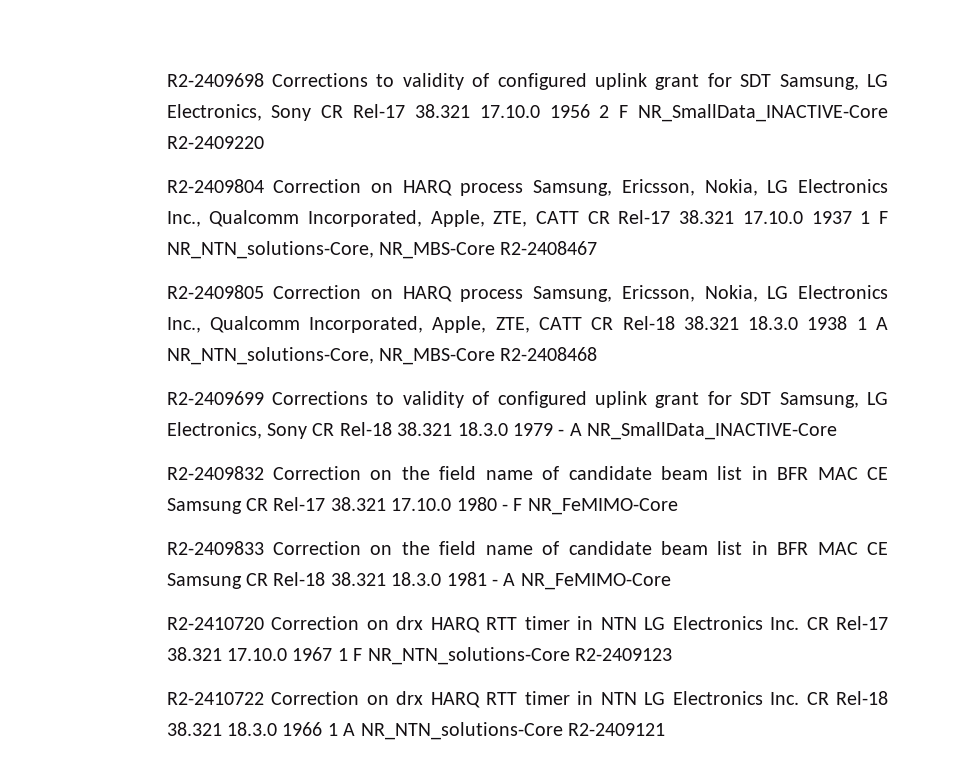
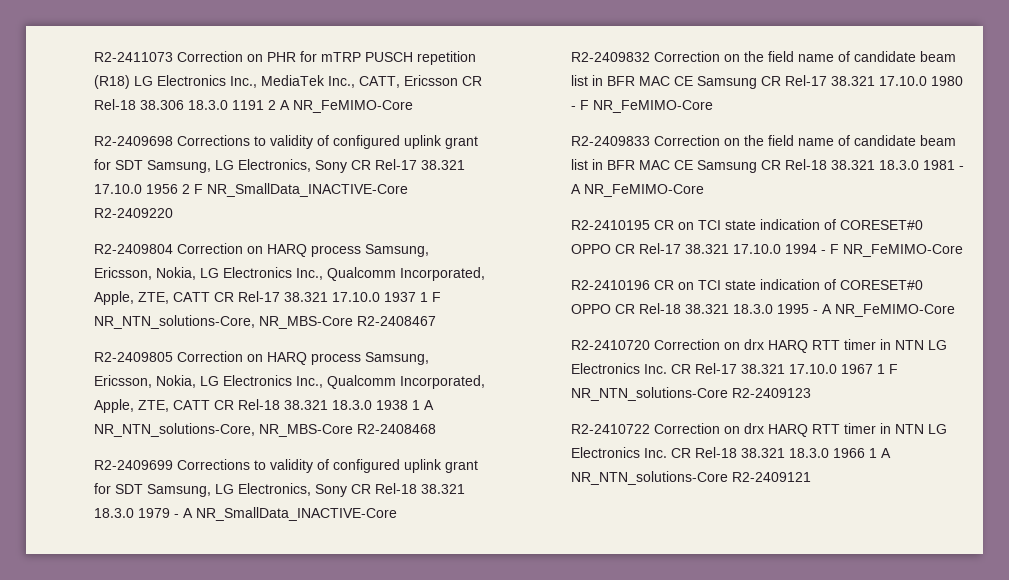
(166, 80) none -> [93,51,476,65] [93,75,482,89] [93,99,413,113] R2-2411073 Correction on PHR for mTRP PUSCH repetition (R18) LG Electronics Inc., MediaTek Inc., CATT, Ericsson CR Rel-18 38.306 18.3.0 1191 2 A NR_FeMIMO-Core //
(671, 581) none -> [570,219,923,230] [570,243,963,257] [570,279,923,290] [570,303,955,317] // R2-2410195 CR on TCI state indication of CORESET#0 OPPO CR Rel-17 38.321 17.10.0 1994 - F NR_FeMIMO-Core // R2-2410196 CR on TCI state indication of CORESET#0 OPPO CR Rel-18 38.321 18.3.0 1995 - A NR_FeMIMO-Core

